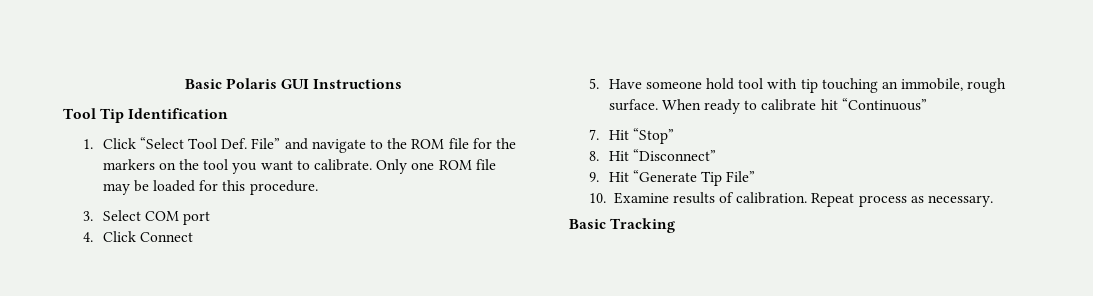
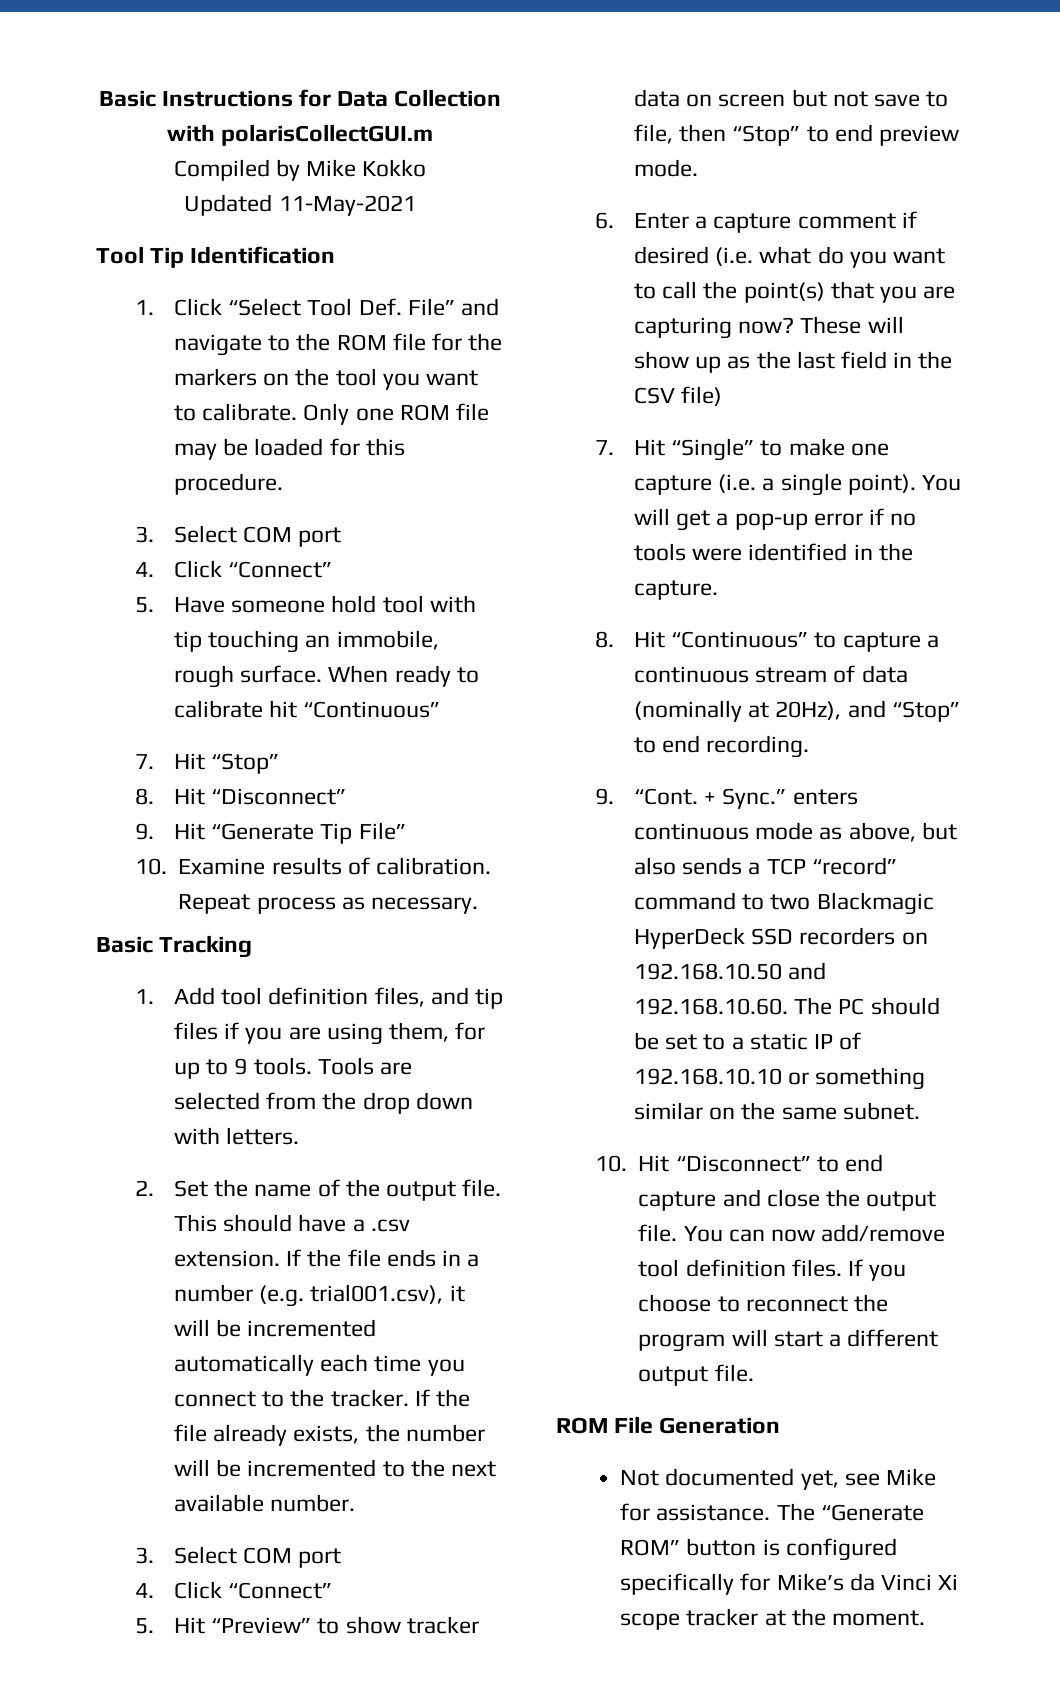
[184,78,310,89] Basic Polaris GUI -> [98,90,156,107] Basic
(403, 84) none -> [299,89,502,107] [166,124,434,146] [173,159,427,181] [184,194,416,216] for Data Collection with polarisCollectGUI.m // Compiled by Mike Kokko // Updated 11-May-2021
[139,232,193,242] Connect -> [228,561,333,578] “Connect”
(676, 225) none -> [134,987,503,1009] [173,1022,486,1045] [173,1057,412,1079] [173,1092,473,1114] [173,1127,300,1145] [134,1179,502,1201] [173,1214,410,1232] [173,1249,480,1267] [173,1284,465,1307] [173,1319,377,1337] [173,1354,465,1376] [173,1389,470,1407] [173,1424,485,1446] [173,1459,496,1477] [173,1494,356,1512] [134,1546,342,1568] [134,1581,333,1599] [134,1616,479,1634] [633,89,949,107] [633,124,959,146] [633,159,698,177] [594,211,917,233] [633,246,945,268] [633,281,956,303] [633,316,904,339] [633,351,953,373] [633,386,723,406] [594,438,889,461] [633,473,961,496] [633,508,917,531] [633,543,913,561] [633,580,718,600] [594,631,939,652] [633,665,908,683] [633,700,960,722] [633,735,810,758] [594,788,858,809] [633,822,957,842] [633,857,897,875] [633,892,934,915] [633,927,928,949] [633,962,827,980] [633,997,940,1015] [633,1032,862,1050] [633,1067,926,1090] [633,1102,920,1120] [594,1154,884,1172] [638,1189,937,1211] [638,1224,946,1242] [638,1259,907,1281] [638,1294,889,1312] [638,1329,939,1352] [638,1364,754,1386] [556,1416,781,1434] [620,1468,937,1490] [620,1503,924,1521] [620,1538,897,1561] [620,1573,959,1595] [620,1608,926,1630] // 1. Add tool definition files, and tip files if you are using them, for up to 9 tools. Tools are selected from the drop down with letters. // 2. Set the name of the output file. This should have a .csv extension. If the file ends in a number (e.g. trial001.csv), it will be incremented automatically each time you connect to the tracker. If the file already exists, the number will be incremented to the next available number. // 3. Select COM port // 4. Click “Connect” // 5. Hit “Preview” to show tracker data on screen but not save to file, then “Stop” to end preview mode. // 6. Enter a capture comment if desired (i.e. what do you want to call the point(s) that you are capturing now? These will show up as the last field in the CSV file) // 7. Hit “Single” to make one capture (i.e. a single point). You will get a pop-up error if no tools were identified in the capture. // 8. Hit “Continuous” to capture a continuous stream of data (nominally at 20Hz), and “Stop” to end recording. // 9. “Cont. + Sync.” enters continuous mode as above, but also sends a TCP “record” command to two Blackmagic HyperDeck SSD recorders on 192.168.10.50 and 192.168.10.60. The PC should be set to a static IP of 192.168.10.10 or something similar on the same subnet. // 10. Hit “Disconnect” to end capture and close the output file. You can now add/remove tool definition files. If you choose to reconnect the program will start a different output file. // ROM File Generation // Not documented yet, see Mike for assistance. The “Generate ROM” button is configured specifically for Mike’s da Vinci Xi scope tracker at the moment.

